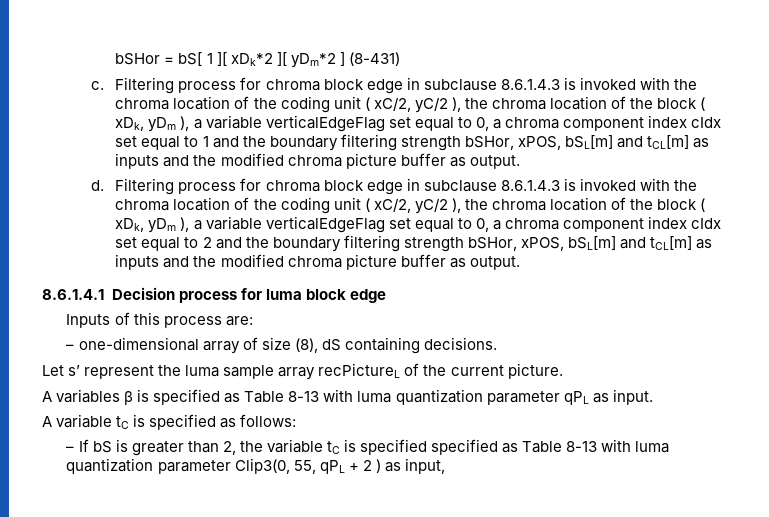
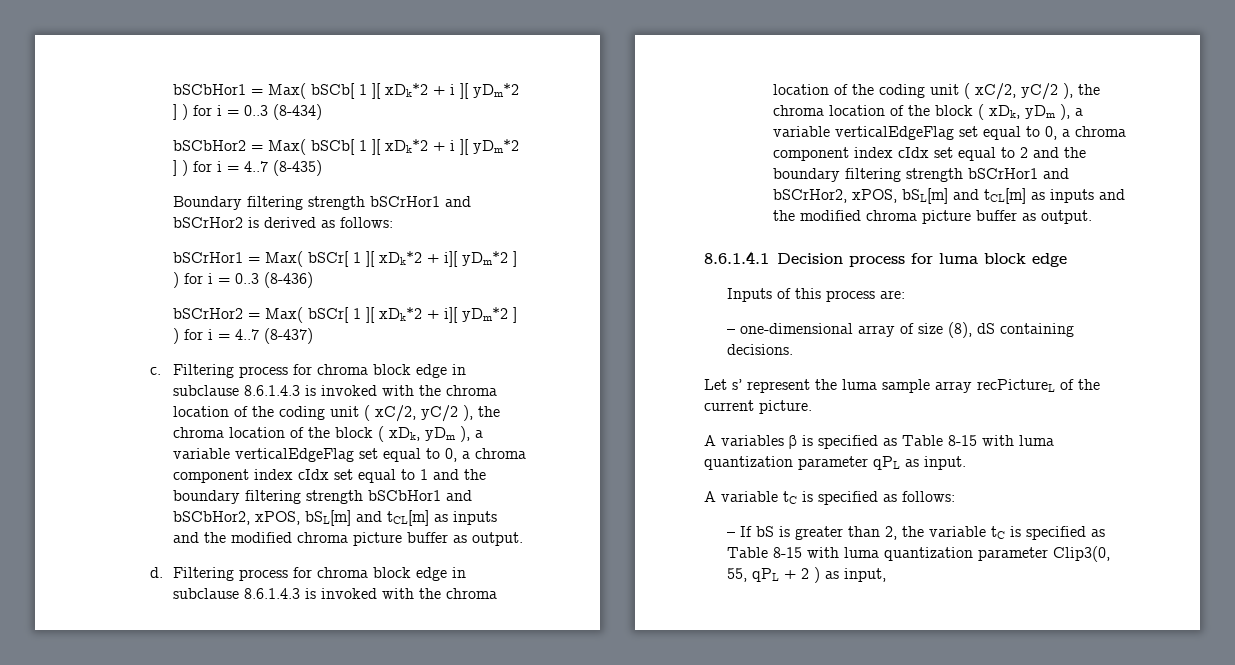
[115,52,400,68] bSHor = bS[ 1 ][ xDk*2 ][ yDm*2 ] (8-431) -> [172,83,519,99] [172,104,322,120] [172,139,519,155] [172,160,322,176] [172,196,471,210] [172,217,393,228] [172,251,517,267] [172,272,313,288] [172,307,517,323] [172,328,313,344] bSCbHor1 = Max( bSCb[ 1 ][ xDk*2 + i ][ yDm*2 ] ) for i = 0..3 (8-434) // bSCbHor2 = Max( bSCb[ 1 ][ xDk*2 + i ][ yDm*2 ] ) for i = 4..7 (8-435) // Boundary filtering strength bSCrHor1 and bSCrHor2 is derived as follows: // bSCrHor1 = Max( bSCr[ 1 ][ xDk*2 + i][ yDm*2 ] ) for i = 0..3 (8-436) // bSCrHor2 = Max( bSCr[ 1 ][ xDk*2 + i][ yDm*2 ] ) for i = 4..7 (8-437)
[464,136,514,150] bSHor, -> [367,490,472,501] [172,511,250,525] bSCbHor1 and bSCbHor2,
[467,237,517,251] bSHor, -> [967,168,1069,179] [772,189,847,203] bSCrHor1 and bSCrHor2,
[288,391,320,402] 8-13 -> [948,435,977,446] 8-15
[431,439,598,455] specified as Table 8-13 -> [1090,529,1105,537] [726,547,802,558] as Table 8-15

